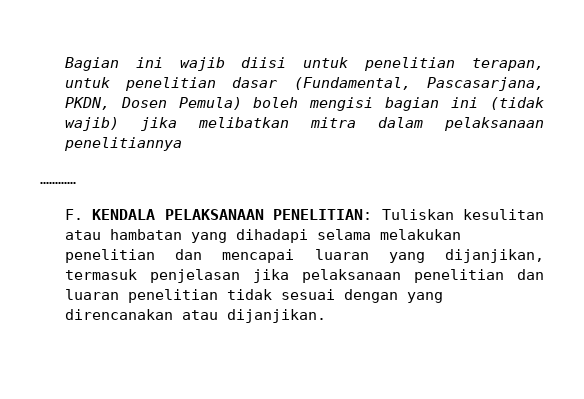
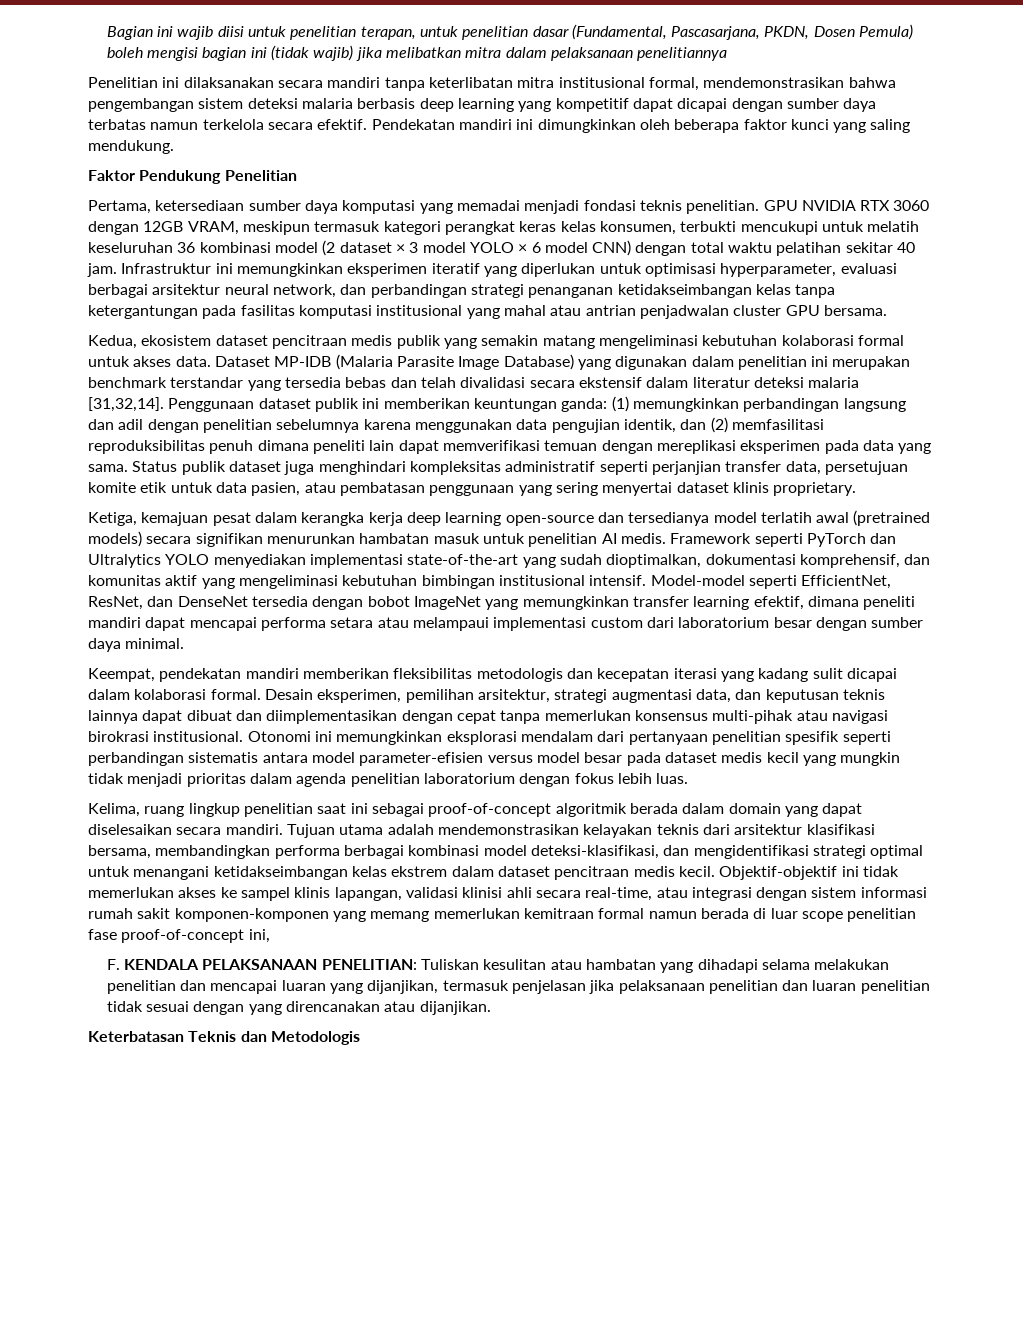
[40,182,76,184] ………… -> [88,77,896,91] [88,98,877,112] [88,119,911,133] [88,140,174,154] [88,170,297,184] [88,200,930,214] [88,221,920,235] [88,240,916,256] [87,263,897,277] [88,284,836,298] [88,305,887,319] [88,335,904,349] [88,354,911,370] [88,377,860,391] [88,396,906,412] [88,417,824,433] [88,440,932,454] [88,461,908,475] [88,482,857,496] [88,510,931,526] [88,531,897,547] [88,554,931,568] [88,575,892,589] [88,596,916,610] [88,617,924,631] [88,638,185,652] [88,668,897,682] [88,689,885,703] [88,710,888,724] [88,731,891,745] [88,752,901,766] [88,773,689,787] [88,803,863,817] [88,824,875,838] [88,845,924,859] [88,866,899,880] [88,887,927,901] [88,908,917,922] [88,929,270,943] Penelitian ini dilaksanakan secara mandiri tanpa keterlibatan mitra institusional formal, mendemonstrasikan bahwa pengembangan sistem deteksi malaria berbasis deep learning yang kompetitif dapat dicapai dengan sumber daya terbatas namun terkelola secara efektif. Pendekatan mandiri ini dimungkinkan oleh beberapa faktor kunci yang saling mendukung. // Faktor Pendukung Penelitian // Pertama, ketersediaan sumber daya komputasi yang memadai menjadi fondasi teknis penelitian. GPU NVIDIA RTX 3060 dengan 12GB VRAM, meskipun termasuk kategori perangkat keras kelas konsumen, terbukti mencukupi untuk melatih keseluruhan 36 kombinasi model (2 dataset × 3 model YOLO × 6 model CNN) dengan total waktu pelatihan sekitar 40 jam. Infrastruktur ini memungkinkan eksperimen iteratif yang diperlukan untuk optimisasi hyperparameter, evaluasi berbagai arsitektur neural network, dan perbandingan strategi penanganan ketidakseimbangan kelas tanpa ketergantungan pada fasilitas komputasi institusional yang mahal atau antrian penjadwalan cluster GPU bersama. // Kedua, ekosistem dataset pencitraan medis publik yang semakin matang mengeliminasi kebutuhan kolaborasi formal untuk akses data. Dataset MP-IDB (Malaria Parasite Image Database) yang digunakan dalam penelitian ini merupakan benchmark terstandar yang tersedia bebas dan telah divalidasi secara ekstensif dalam literatur deteksi malaria [31,32,14]. Penggunaan dataset publik ini memberikan keuntungan ganda: (1) memungkinkan perbandingan langsung dan adil dengan penelitian sebelumnya karena menggunakan data pengujian identik, dan (2) memfasilitasi reproduksibilitas penuh dimana peneliti lain dapat memverifikasi temuan dengan mereplikasi eksperimen pada data yang sama. Status publik dataset juga menghindari kompleksitas administratif seperti perjanjian transfer data, persetujuan komite etik untuk data pasien, atau pembatasan penggunaan yang sering menyertai dataset klinis proprietary. // Ketiga, kemajuan pesat dalam kerangka kerja deep learning open-source dan tersedianya model terlatih awal (pretrained models) secara signifikan menurunkan hambatan masuk untuk penelitian AI medis. Framework seperti PyTorch dan Ultralytics YOLO menyediakan implementasi state-of-the-art yang sudah dioptimalkan, dokumentasi komprehensif, dan komunitas aktif yang mengeliminasi kebutuhan bimbingan institusional intensif. Model-model seperti EfficientNet, ResNet, dan DenseNet tersedia dengan bobot ImageNet yang memungkinkan transfer learning efektif, dimana peneliti mandiri dapat mencapai performa setara atau melampaui implementasi custom dari laboratorium besar dengan sumber daya minimal. // Keempat, pendekatan mandiri memberikan fleksibilitas metodologis dan kecepatan iterasi yang kadang sulit dicapai dalam kolaborasi formal. Desain eksperimen, pemilihan arsitektur, strategi augmentasi data, dan keputusan teknis lainnya dapat dibuat dan diimplementasikan dengan cepat tanpa memerlukan konsensus multi-pihak atau navigasi birokrasi institusional. Otonomi ini memungkinkan eksplorasi mendalam dari pertanyaan penelitian spesifik seperti perbandingan sistematis antara model parameter-efisien versus model besar pada dataset medis kecil yang mungkin tidak menjadi prioritas dalam agenda penelitian laboratorium dengan fokus lebih luas. // Kelima, ruang lingkup penelitian saat ini sebagai proof-of-concept algoritmik berada dalam domain yang dapat diselesaikan secara mandiri. Tujuan utama adalah mendemonstrasikan kelayakan teknis dari arsitektur klasifikasi bersama, membandingkan performa berbagai kombinasi model deteksi-klasifikasi, dan mengidentifikasi strategi optimal untuk menangani ketidakseimbangan kelas ekstrem dalam dataset pencitraan medis kecil. Objektif-objektif ini tidak memerlukan akses ke sampel klinis lapangan, validasi klinisi ahli secara real-time, atau integrasi dengan sistem informasi rumah sakit komponen-komponen yang memang memerlukan kemitraan formal namun berada di luar scope penelitian fase proof-of-concept ini,
(326, 316) none -> [88,1031,360,1045] // Keterbatasan Teknis dan Metodologis

